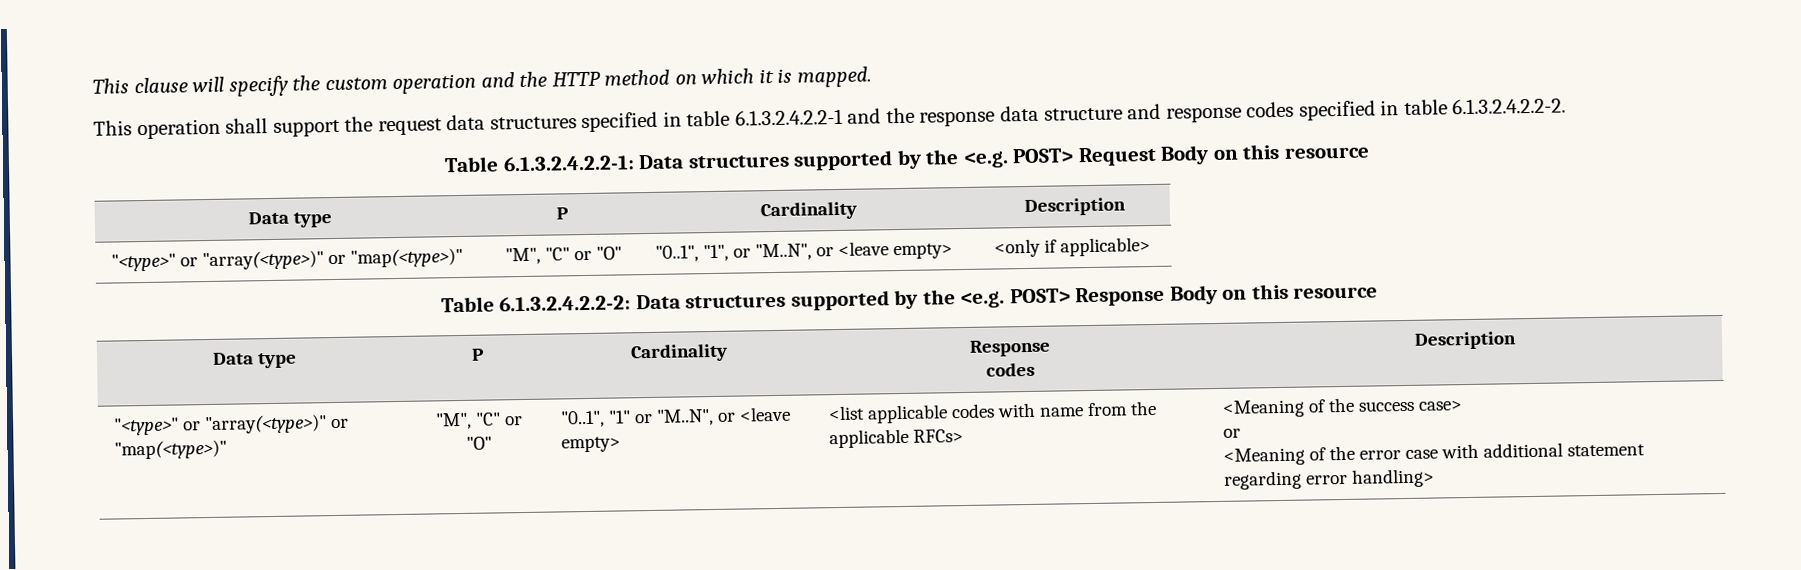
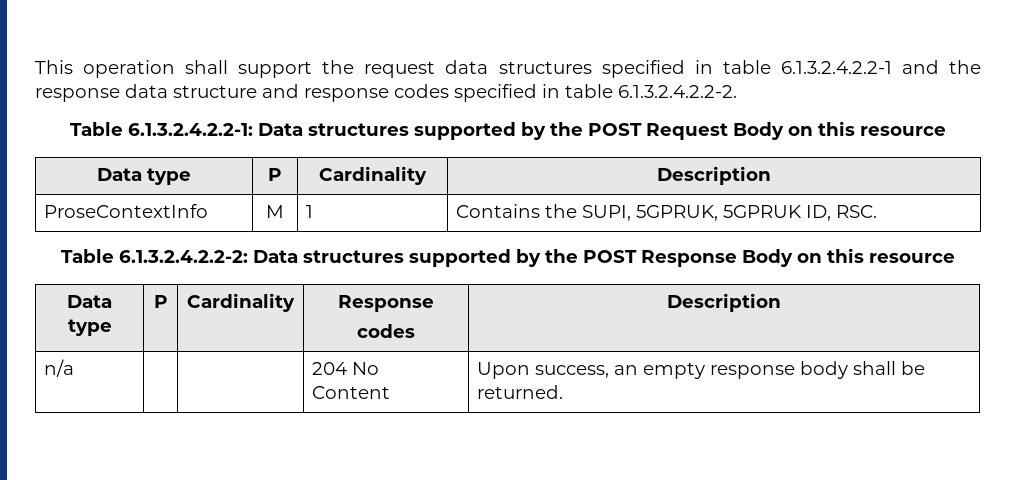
[92,66,873,97] [93,120,132,136] This clause will specify the custom operation and the HTTP method on which it is mapped. // This -> [35,60,73,74] This
[962,148,1075,168] <e.g. POST> -> [588,123,642,136] POST
[111,247,464,272] [504,246,622,265] [655,241,954,262] [994,237,1152,258] "<type>" or "array(<type>)" or "map(<type>)" | "M", "C" or "O" | "0..1", "1", or "M..N", or <leave empty> | <only if applicable> -> [44,204,209,218] [266,205,284,218] [306,205,314,218] [456,204,878,221] ProseContextInfo | M | 1 | Contains the SUPI, 5GPRUK, 5GPRUK ID, RSC.
[960,288,1071,309] <e.g. POST> -> [583,250,637,263] POST
[114,414,350,436] [114,439,228,460] [434,412,523,430] [466,436,492,450] [560,406,792,428] [561,436,622,453] [828,400,1158,424] [829,428,965,449] [1222,397,1464,418] [1223,428,1242,438] [1223,442,1646,466] [1224,468,1436,490] "<type>" or "array(<type>)" or "map(<type>)" | "M", "C" or "O" | "0..1", "1" or "M..N", or <leave empty> | <list applicable codes with name from the applicable RFCs> | <Meaning of the success case> // or // <Meaning of the error case with additional statement regarding error handling> -> [44,359,75,377] [312,362,380,375] [312,386,391,399] [477,361,926,379] [477,385,564,399] n/a | | | 204 No Content | Upon success, an empty response body shall be returned.

